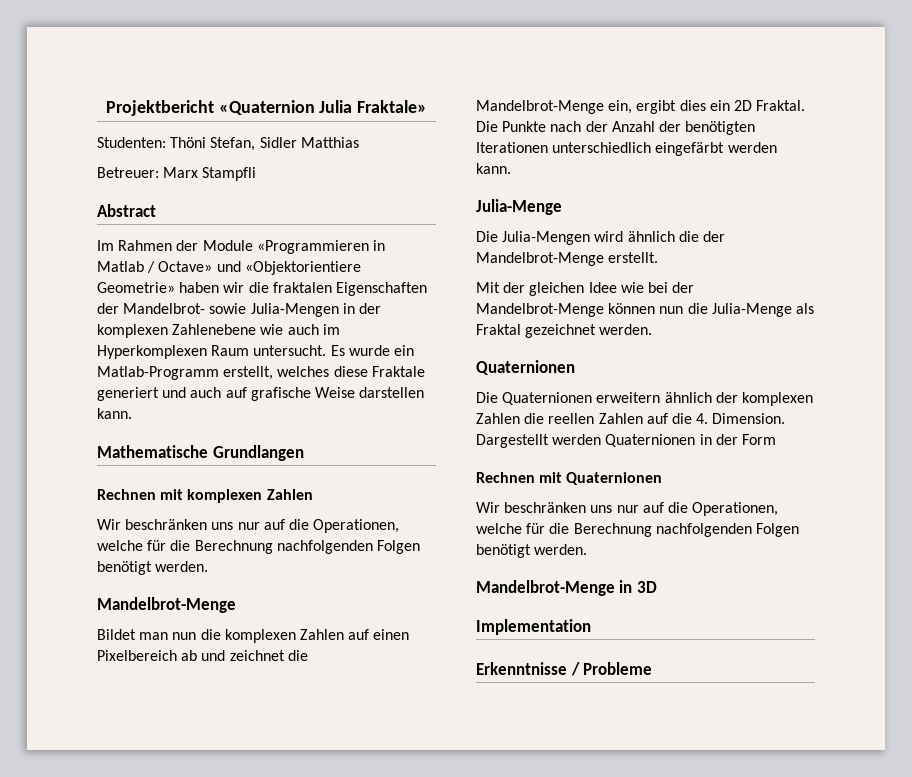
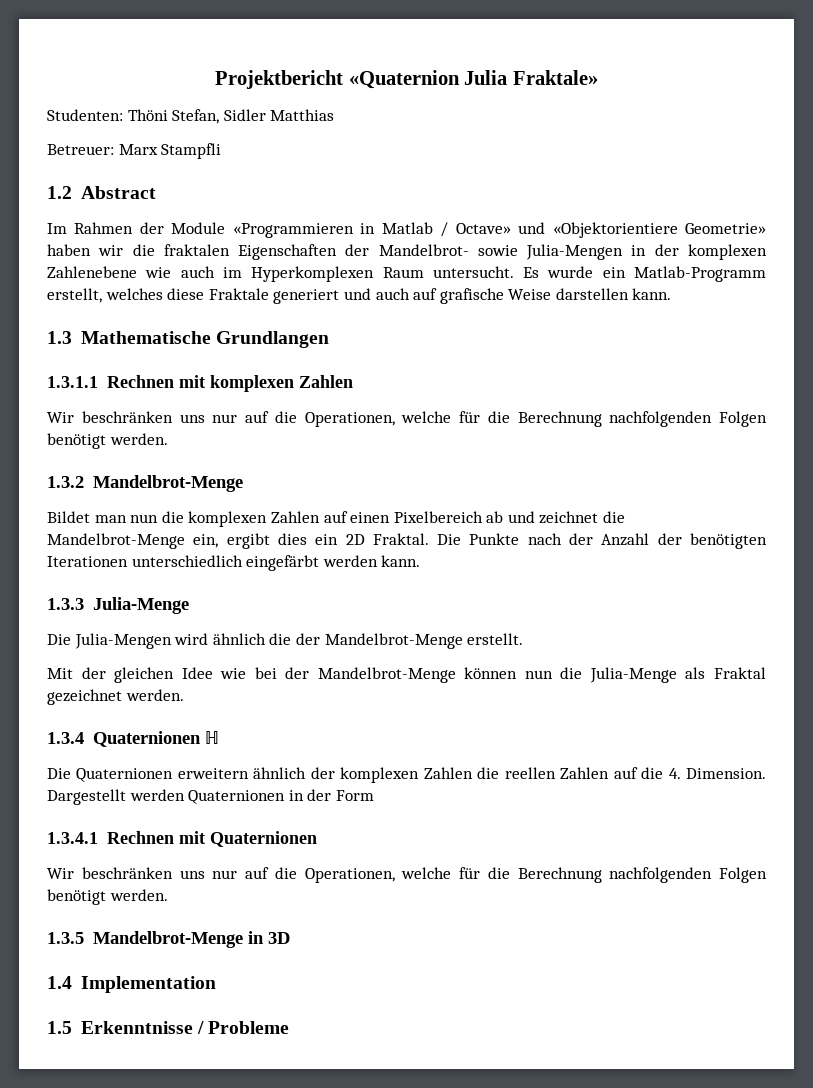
(257, 174) none -> [47,186,72,199] 1.2
(132, 413) none -> [47,331,72,344] 1.3
(304, 453) none -> [47,376,98,388] 1.3.1.1
(209, 566) none -> [47,476,84,488] 1.3.2
(511, 168) none -> [47,598,84,610] 1.3.3
[476,360,575,375] Quaternionen -> [47,731,219,747] 1.3.4 Quaternionen ℍ
(776, 439) none -> [47,832,98,844] 1.3.4.1
(588, 549) none -> [47,932,84,944] 1.3.5
(657, 587) none -> [47,976,72,989] 1.4
(591, 627) none -> [47,1021,72,1034] 1.5

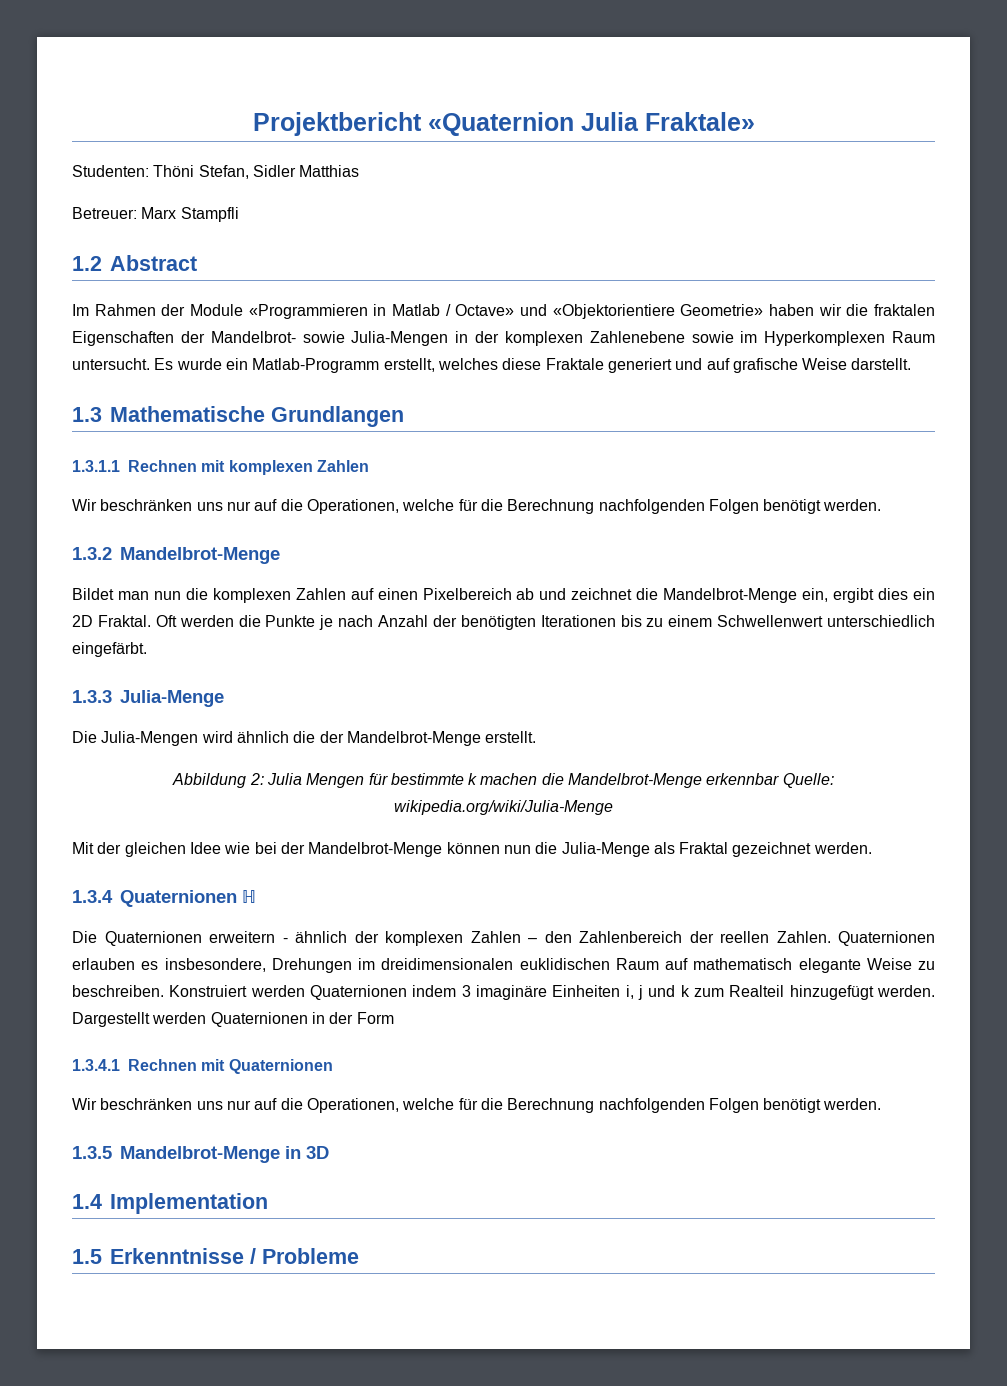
[145,266,215,278] wie auch -> [691,331,734,343] sowie
[375,288,410,300] auch -> (703, 364) none
[555,288,672,300] darstellen kann. -> [851,358,912,370] darstellt.
[437,533,767,549] [47,555,421,571] Die Punkte nach der Anzahl der benötigten Iterationen unterschiedlich eingefärbt werden kann. -> [155,615,935,630] [72,642,147,657] Oft werden die Punkte je nach Anzahl der benötigten Iterationen bis zu einem Schwellenwert unterschiedlich eingefärbt.
(524, 639) none -> [172,773,834,788] [394,800,613,815] // Abbildung 2: Julia Mengen für bestimmte k machen die Mandelbrot-Menge erkennbar Quelle: wikipedia.org/wiki/Julia-Menge
(249, 773) none -> [282,938,288,943] -
[477,767,766,779] die reellen Zahlen auf die 4. Dimension. -> [528,931,935,946] [72,958,935,973] [72,985,936,1000] – den Zahlenbereich der reellen Zahlen. Quaternionen erlauben es insbesondere, Drehungen im dreidimensionalen euklidischen Raum auf mathematisch elegante Weise zu beschreiben. Konstruiert werden Quaternionen indem 3 imaginäre Einheiten i, j und k zum Realteil hinzugefügt werden.

